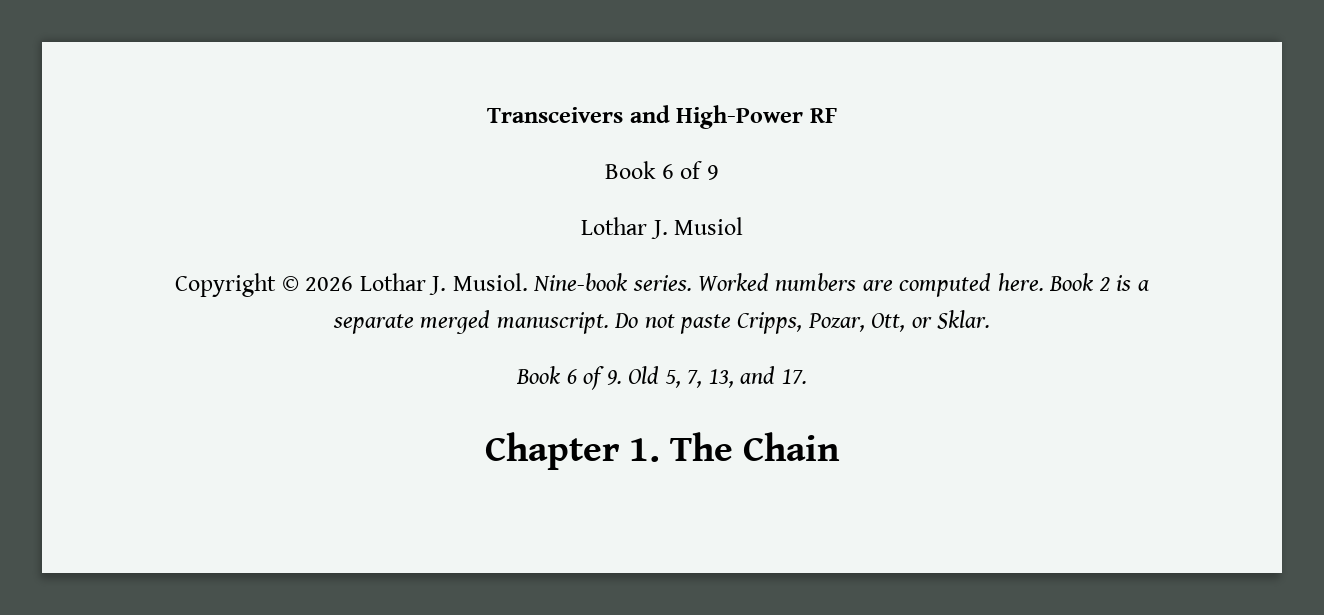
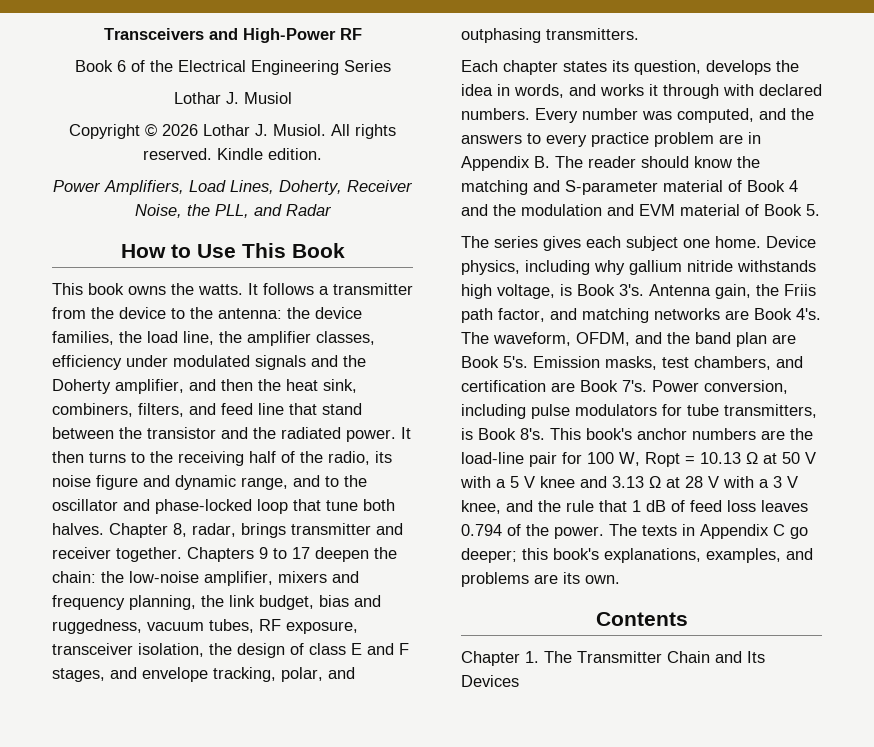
[706,165,719,180] 9 -> [149,60,391,75] the Electrical Engineering Series
[533,273,1149,297] [332,310,991,334] [516,366,807,390] [484,432,841,470] Nine-book series. Worked numbers are computed here. Book 2 is a separate merged manuscript. Do not paste Cripps, Pozar, Ott, or Sklar. // Book 6 of 9. Old 5, 7, 13, and 17. // Chapter 1. The Chain -> [331,124,396,139] [143,148,322,160] [53,180,413,195] [134,204,332,218] [120,243,345,258] [52,283,413,295] [52,307,362,319] [52,331,375,346] [52,355,366,370] [52,379,357,394] [52,403,362,417] [52,427,411,442] [52,451,392,466] [52,475,367,490] [52,499,395,514] [52,523,403,538] [52,547,397,562] [52,571,359,586] [52,595,381,610] [52,619,358,634] [52,643,409,658] [52,667,355,682] [461,28,639,43] [461,60,799,75] [461,84,822,99] [461,108,814,123] [461,132,761,147] [461,156,760,171] [461,180,798,195] [461,204,820,216] [461,236,816,251] [461,260,816,275] [461,284,816,299] [461,308,821,323] [461,332,796,347] [461,356,803,370] [461,380,788,394] [461,404,817,419] [461,428,813,440] [461,452,816,467] [460,476,798,488] [461,500,808,514] [461,524,808,539] [461,548,813,563] [461,572,620,587] [595,612,688,626] [461,651,765,666] [461,675,519,687] All rights reserved. Kindle edition. // Power Amplifiers, Load Lines, Doherty, Receiver Noise, the PLL, and Radar // How to Use This Book // This book owns the watts. It follows a transmitter from the device to the antenna: the device families, the load line, the amplifier classes, efficiency under modulated signals and the Doherty amplifier, and then the heat sink, combiners, filters, and feed line that stand between the transistor and the radiated power. It then turns to the receiving half of the radio, its noise figure and dynamic range, and to the oscillator and phase-locked loop that tune both halves. Chapter 8, radar, brings transmitter and receiver together. Chapters 9 to 17 deepen the chain: the low-noise amplifier, mixers and frequency planning, the link budget, bias and ruggedness, vacuum tubes, RF exposure, transceiver isolation, the design of class E and F stages, and envelope tracking, polar, and outphasing transmitters. // Each chapter states its question, develops the idea in words, and works it through with declared numbers. Every number was computed, and the answers to every practice problem are in Appendix B. The reader should know the matching and S-parameter material of Book 4 and the modulation and EVM material of Book 5. // The series gives each subject one home. Device physics, including why gallium nitride withstands high voltage, is Book 3's. Antenna gain, the Friis path factor, and matching networks are Book 4's. The waveform, OFDM, and the band plan are Book 5's. Emission masks, test chambers, and certification are Book 7's. Power conversion, including pulse modulators for tube transmitters, is Book 8's. This book's anchor numbers are the load-line pair for 100 W, Ropt = 10.13 Ω at 50 V with a 5 V knee and 3.13 Ω at 28 V with a 3 V knee, and the rule that 1 dB of feed loss leaves 0.794 of the power. The texts in Appendix C go deeper; this book's explanations, examples, and problems are its own. // Contents // Chapter 1. The Transmitter Chain and Its Devices

